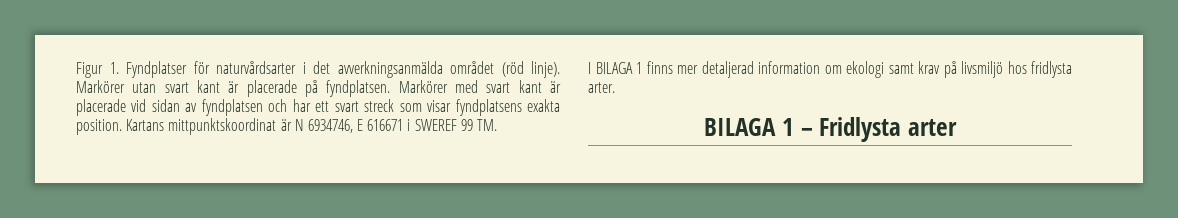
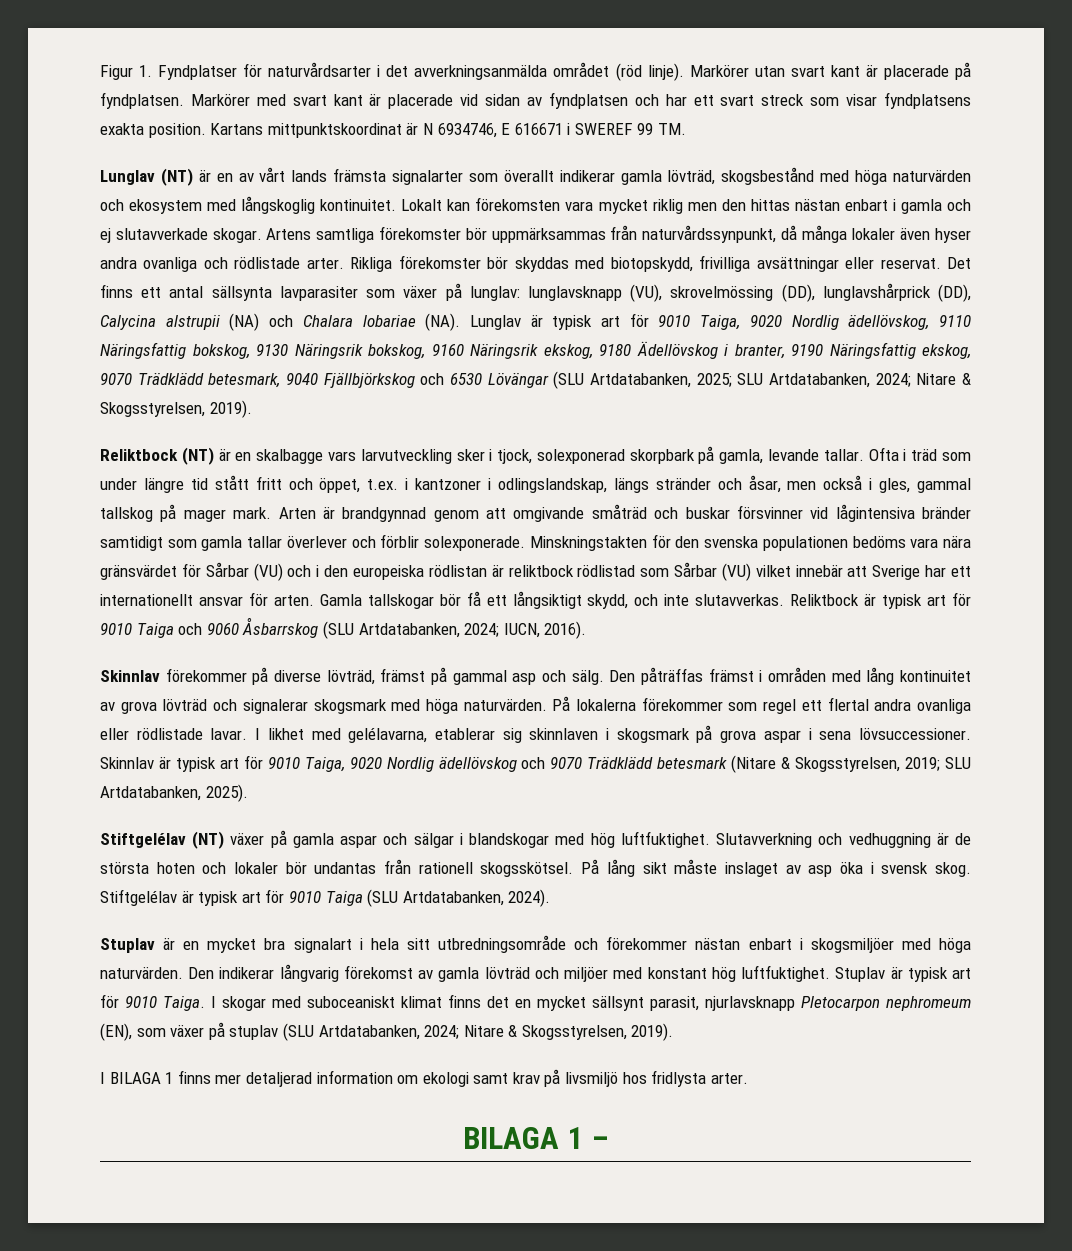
(498, 125) none -> [100,167,971,186] [100,196,971,214] [100,225,972,243] [100,255,971,272] [100,283,971,302] [100,313,972,331] [100,341,971,359] [100,371,971,389] [100,400,252,418] [100,446,971,465] [100,475,971,493] [100,504,971,522] [100,534,972,551] [100,562,972,581] [100,591,972,609] [100,617,587,639] [100,667,971,685] [100,696,972,714] [100,725,972,743] [100,755,972,773] [100,784,248,802] [100,830,972,849] [100,859,972,877] [100,889,551,907] [100,935,971,953] [100,964,972,982] [100,994,971,1011] [100,1022,674,1041] // Lunglav (NT) är en av vårt lands främsta signalarter som överallt indikerar gamla lövträd, skogsbestånd med höga naturvärden och ekosystem med långskoglig kontinuitet. Lokalt kan förekomsten vara mycket riklig men den hittas nästan enbart i gamla och ej slutavverkade skogar. Artens samtliga förekomster bör uppmärksammas från naturvårdssynpunkt, då många lokaler även hyser andra ovanliga och rödlistade arter. Rikliga förekomster bör skyddas med biotopskydd, frivilliga avsättningar eller reservat. Det finns ett antal sällsynta lavparasiter som växer på lunglav: lunglavsknapp (VU), skrovelmössing (DD), lunglavshårprick (DD), Calycina alstrupii (NA) och Chalara lobariae (NA). Lunglav är typisk art för 9010 Taiga, 9020 Nordlig ädellövskog, 9110 Näringsfattig bokskog, 9130 Näringsrik bokskog, 9160 Näringsrik ekskog, 9180 Ädellövskog i branter, 9190 Näringsfattig ekskog, 9070 Trädklädd betesmark, 9040 Fjällbjörkskog och 6530 Lövängar (SLU Artdatabanken, 2025; SLU Artdatabanken, 2024; Nitare & Skogsstyrelsen, 2019). // Reliktbock (NT) är en skalbagge vars larvutveckling sker i tjock, solexponerad skorpbark på gamla, levande tallar. Ofta i träd som under längre tid stått fritt och öppet, t.ex. i kantzoner i odlingslandskap, längs stränder och åsar, men också i gles, gammal tallskog på mager mark. Arten är brandgynnad genom att omgivande småträd och buskar försvinner vid lågintensiva bränder samtidigt som gamla tallar överlever och förblir solexponerade. Minskningstakten för den svenska populationen bedöms vara nära gränsvärdet för Sårbar (VU) och i den europeiska rödlistan är reliktbock rödlistad som Sårbar (VU) vilket innebär att Sverige har ett internationellt ansvar för arten. Gamla tallskogar bör få ett långsiktigt skydd, och inte slutavverkas. Reliktbock är typisk art för 9010 Taiga och 9060 Åsbarrskog (SLU Artdatabanken, 2024; IUCN, 2016). // Skinnlav förekommer på diverse lövträd, främst på gammal asp och sälg. Den påträffas främst i områden med lång kontinuitet av grova lövträd och signalerar skogsmark med höga naturvärden. På lokalerna förekommer som regel ett flertal andra ovanliga eller rödlistade lavar. I likhet med gelélavarna, etablerar sig skinnlaven i skogsmark på grova aspar i sena lövsuccessioner. Skinnlav är typisk art för 9010 Taiga, 9020 Nordlig ädellövskog och 9070 Trädklädd betesmark (Nitare & Skogsstyrelsen, 2019; SLU Artdatabanken, 2025). // Stiftgelélav (NT) växer på gamla aspar och sälgar i blandskogar med hög luftfuktighet. Slutavverkning och vedhuggning är de största hoten och lokaler bör undantas från rationell skogsskötsel. På lång sikt måste inslaget av asp öka i svensk skog. Stiftgelélav är typisk art för 9010 Taiga (SLU Artdatabanken, 2024). // Stuplav är en mycket bra signalart i hela sitt utbredningsområde och förekommer nästan enbart i skogsmiljöer med höga naturvärden. Den indikerar långvarig förekomst av gamla lövträd och miljöer med konstant hög luftfuktighet. Stuplav är typisk art för 9010 Taiga. I skogar med suboceaniskt klimat finns det en mycket sällsynt parasit, njurlavsknapp Pletocarpon nephromeum (EN), som växer på stuplav (SLU Artdatabanken, 2024; Nitare & Skogsstyrelsen, 2019).
[819,117,957,142] Fridlysta arter -> (608, 1142) none

